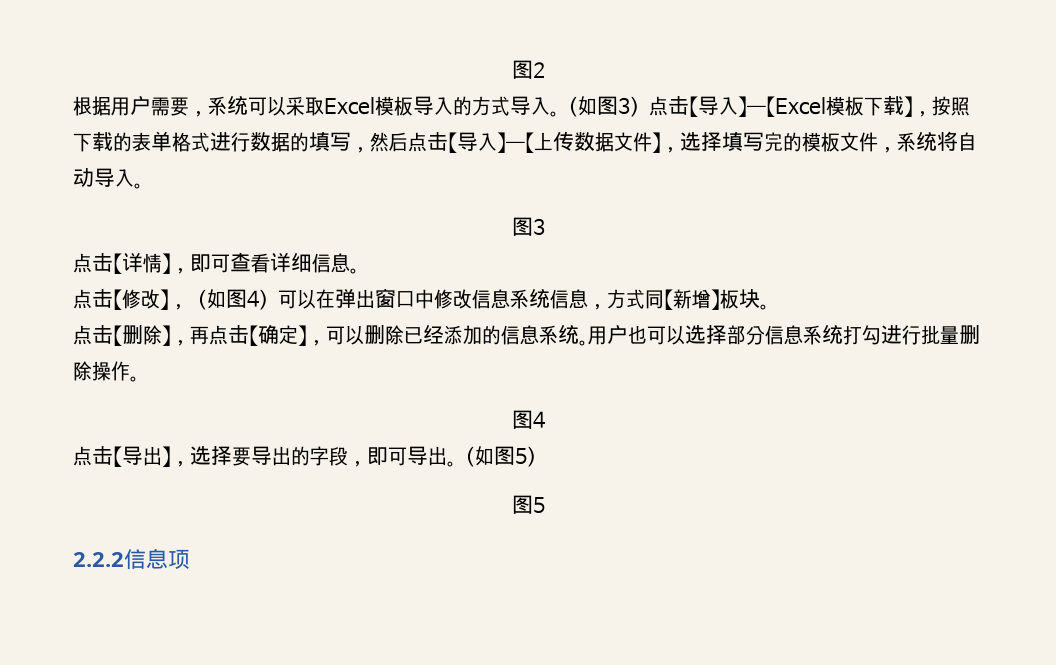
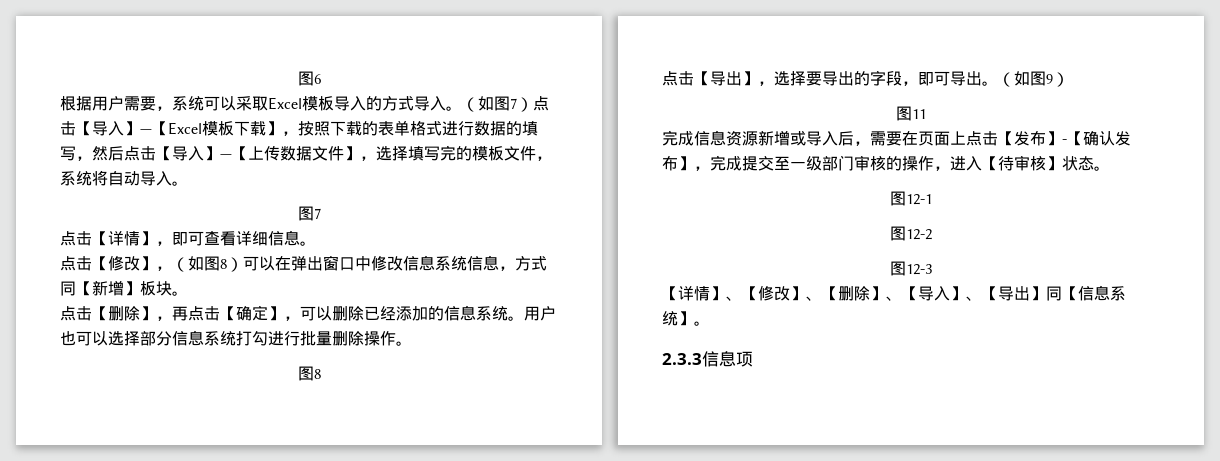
[511,60,545,79] 图2 -> [297,71,321,86] 图6
[618,97,630,114] 3 -> [510,98,517,109] 7
[532,218,545,235] 3 -> [313,208,321,219] 7
[247,290,259,307] 4 -> [220,259,227,269] 8
[532,411,545,428] 4 -> [313,369,321,379] 8
[515,448,527,464] 5 -> [1046,74,1053,84] 9
[532,497,545,513] [73,552,124,567] 5 // 2.2.2 -> [912,109,926,119] [662,130,1131,146] [662,155,1110,171] [890,191,932,206] [890,226,932,241] [890,261,932,276] [662,285,1126,301] [662,311,710,326] [662,353,702,365] 11 // 完成信息资源新增或导入后，需要在页面上点击【发布】-【确认发布】，完成提交至一级部门审核的操作，进入【待审核】状态。 // 图12-1 // 图12-2 // 图12-3 // 【详情】、【修改】、【删除】、【导入】、【导出】同【信息系统】。 // 2.3.3

